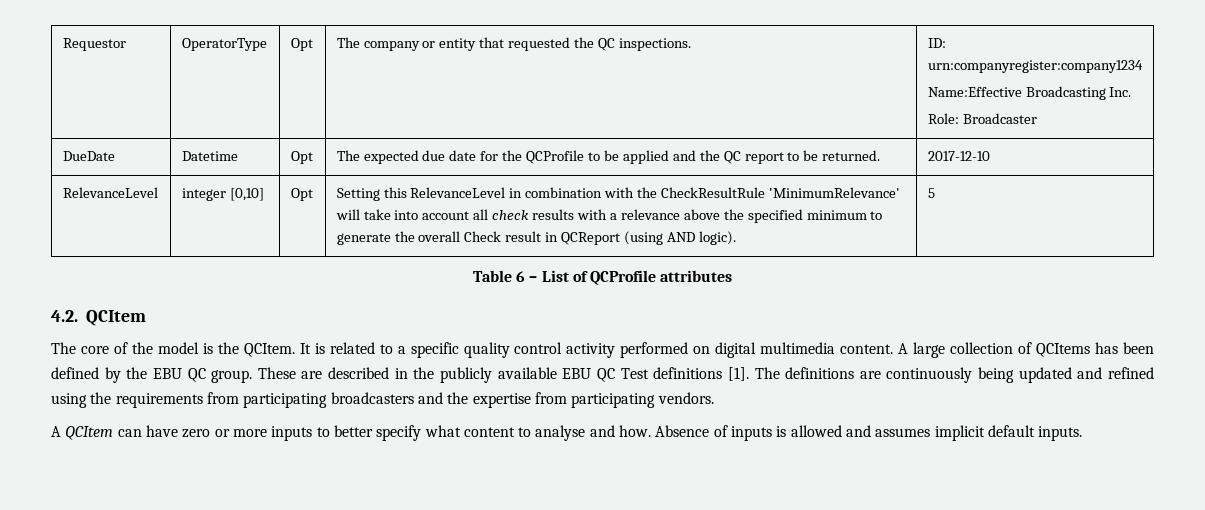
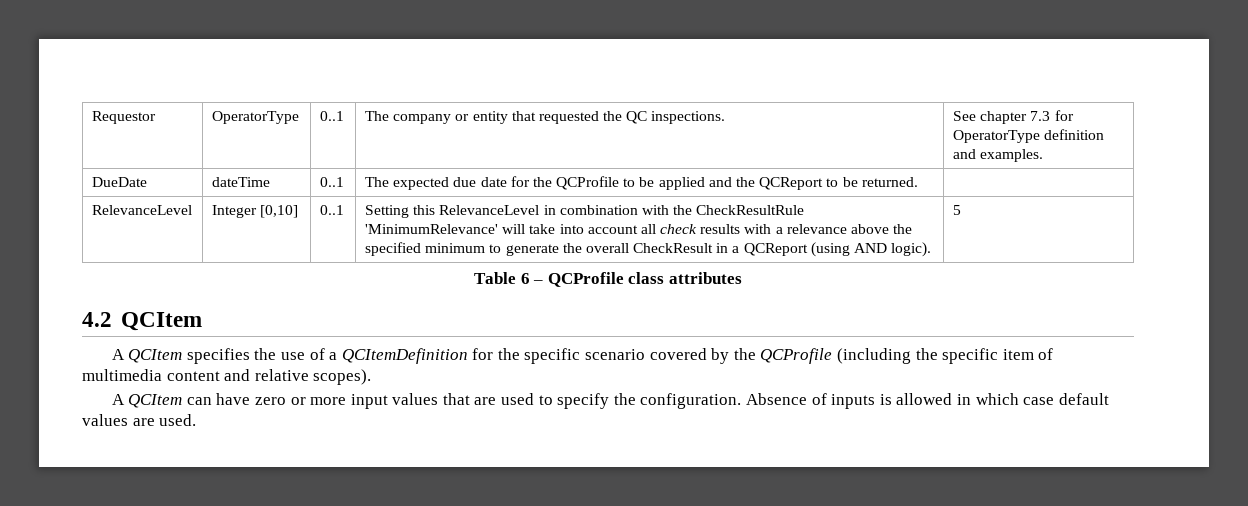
[290,38,313,51] Opt -> [319,111,344,121] 0..1
[927,38,946,48] [927,60,1143,73] [927,86,1132,100] [927,113,1037,124] ID: urn:companyregister:company1234 // Name:Effective Broadcasting Inc. // Role: Broadcaster -> [952,110,1074,124] [952,129,1105,143] [952,149,1044,162] See chapter 7.3 for OperatorType definition and examples.
[181,151,238,161] [290,151,313,164] Datetime | Opt -> [211,177,270,187] [319,177,344,187] dateTime | 0..1
[723,151,784,164] QC report -> [759,177,824,190] QCReport
[927,151,990,161] 2017-12-10 -> (918, 182) none
[181,188,226,201] integer -> [211,205,257,218] Integer
[290,188,313,201] Opt -> [319,205,344,215] 0..1
[464,231,559,242] Check result in -> [633,243,740,253] CheckResult in a
[541,270,657,285] List of QCProfile -> [547,272,665,287] QCProfile class
[51,310,78,322] 4.2. -> [82,312,112,327] 4.2
[51,342,1154,358] [51,367,1154,383] [51,392,714,408] The core of the model is the QCItem. It is related to a specific quality control activity performed on digital multimedia content. A large collection of QCItems has been defined by the EBU QC group. These are described in the publicly available EBU QC Test definitions [1]. The definitions are continuously being updated and refined using the requirements from participating broadcasters and the expertise from participating vendors. -> [111,348,1054,364] [82,369,372,385] A QCItem specifies the use of a QCItemDefinition for the specific scenario covered by the QCProfile (including the specific item of multimedia content and relative scopes).
[271,425,652,441] inputs to better specify what content to analyse and how. -> [350,393,742,409] input values that are used to specify the configuration.
[846,425,1083,441] and assumes implicit default inputs. -> [956,393,1109,405] [82,414,197,426] in which case default values are used.

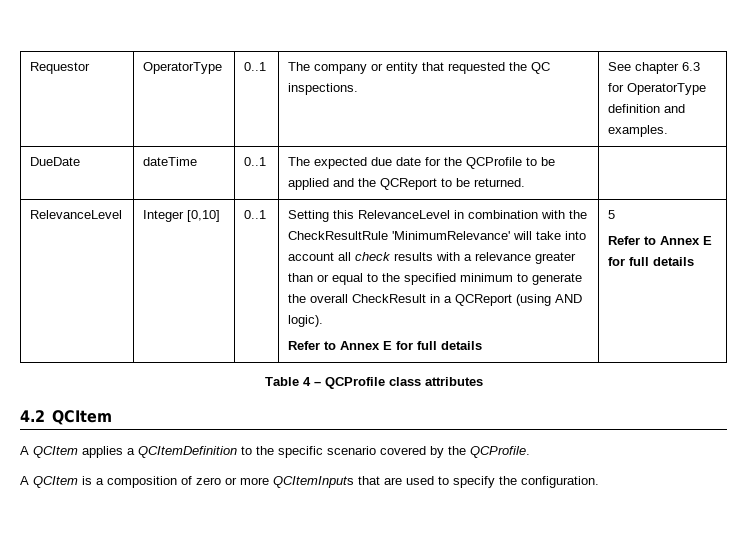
[1030,111,1051,121] 7.3 -> [682,62,701,71] 6.3
[851,224,890,234] above -> [535,252,577,264] [288,273,379,285] greater than or equal to
[952,205,961,215] | 5 -> [288,341,483,350] [608,210,616,219] [608,236,713,245] [608,257,695,266] // Refer to Annex E for full details | 5 // Refer to Annex E for full details
[520,273,530,284] 6 -> [302,377,311,386] 4
[186,348,325,364] specifies the use of -> [82,446,123,458] applies
[472,348,494,360] for -> [241,446,252,455] to
[760,348,1054,364] [82,369,372,385] [111,393,251,408] QCProfile (including the specific item of multimedia content and relative scopes). // A QCItem can have -> [470,446,530,458] [20,476,192,488] QCProfile. // A QCItem is a composition of
[350,393,439,409] input values -> [273,476,354,488] QCItemInputs
[746,393,1109,409] [82,414,197,426] Absence of inputs is allowed in which case default values are used. -> (599, 482) none

